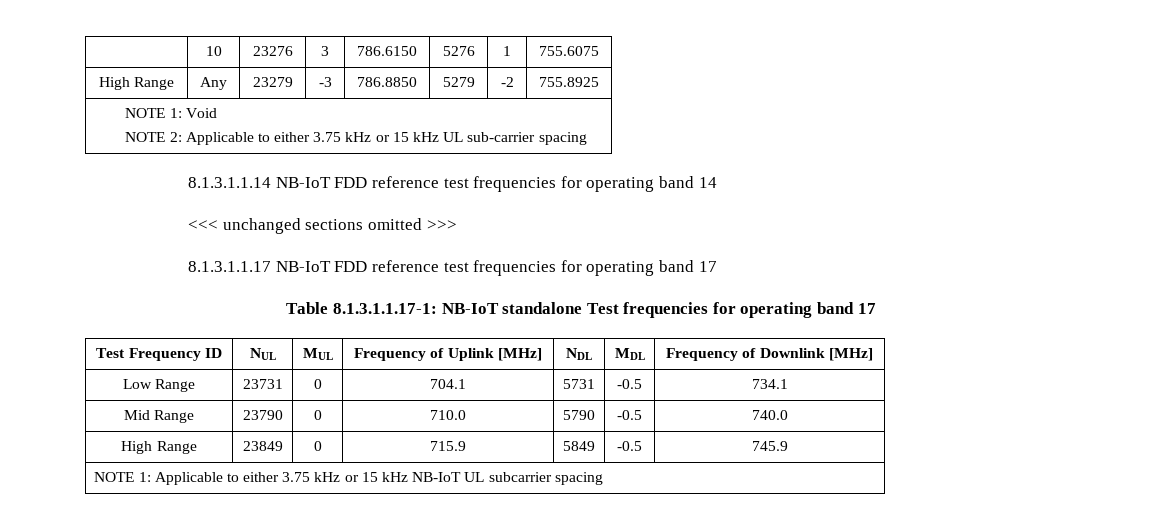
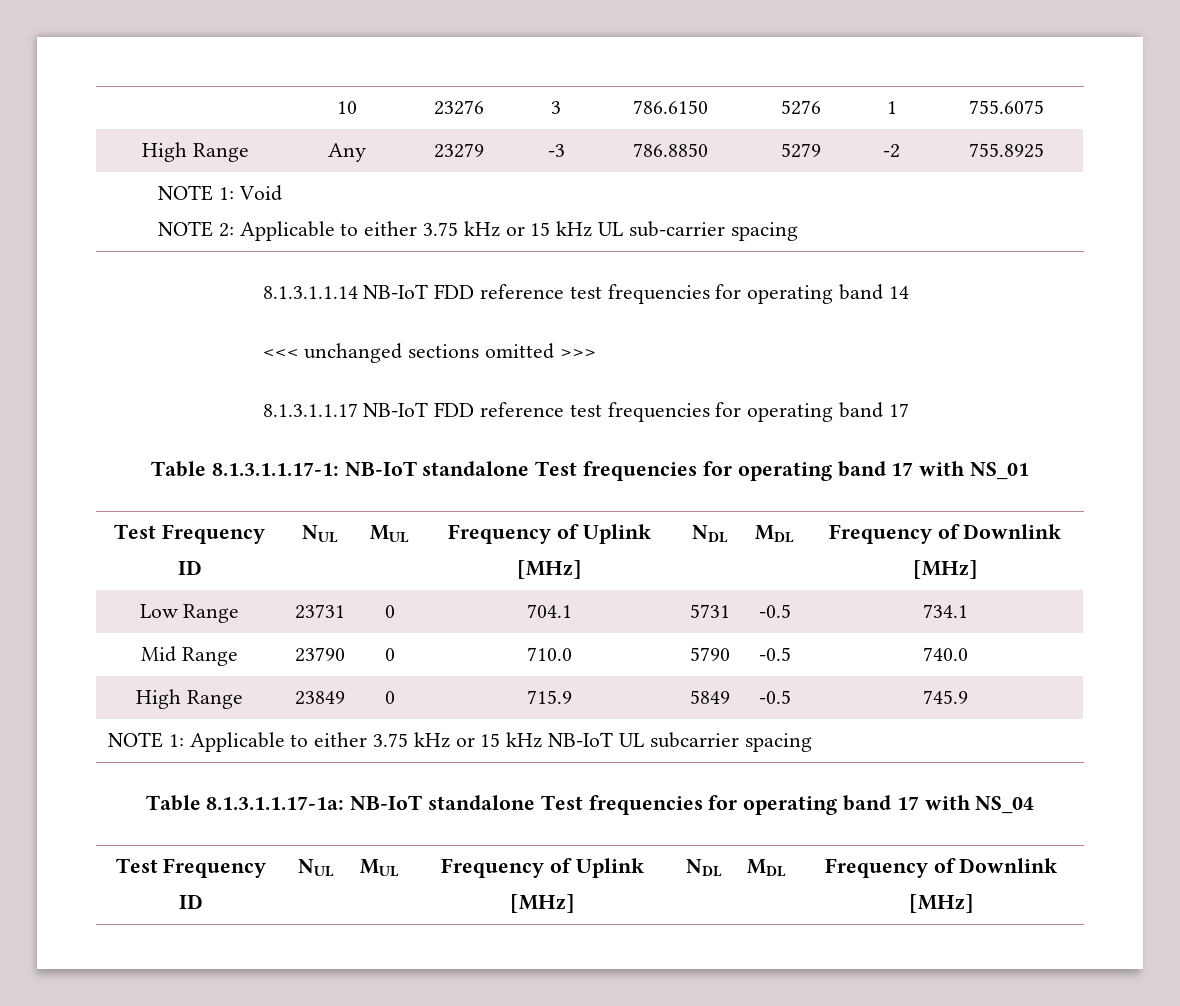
(876, 308) none -> [919,461,1029,480] with NS_01
(603, 478) none -> [145,795,1035,815] [115,858,267,878] [179,894,203,909] [298,859,334,877] [359,859,399,877] [441,858,644,878] [510,894,575,913] [686,859,722,877] [747,859,786,877] [824,858,1058,878] [908,894,974,913] // Table 8.1.3.1.1.17-1a: NB-IoT standalone Test frequencies for operating band 17 with NS_04 // Test Frequency ID | NUL | MUL | Frequency of Uplink [MHz] | NDL | MDL | Frequency of Downlink [MHz]

